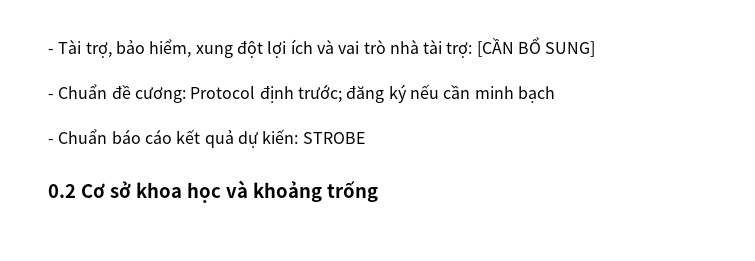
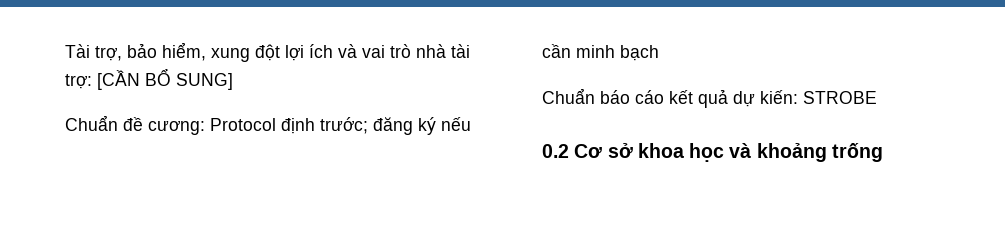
[48,49,54,54] - -> (65, 51) none
[48,94,54,99] - -> (233, 81) none
[48,139,54,144] - -> (659, 53) none

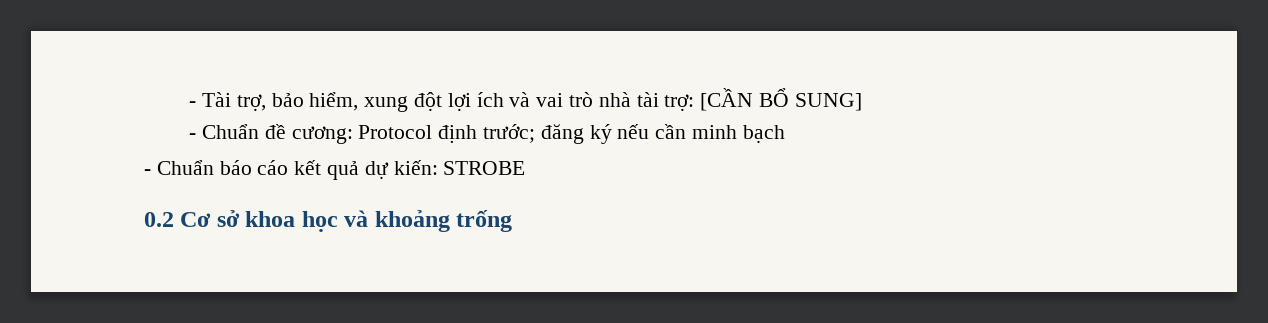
(65, 51) none -> [189,101,197,107] -
(233, 81) none -> [189,133,197,139] -
(659, 53) none -> [144,169,151,175] -

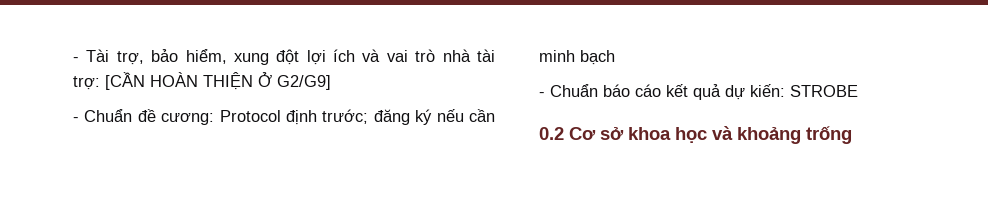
[758,88,862,111] BỔ SUNG] -> [150,72,331,90] HOÀN THIỆN Ở G2/G9]

